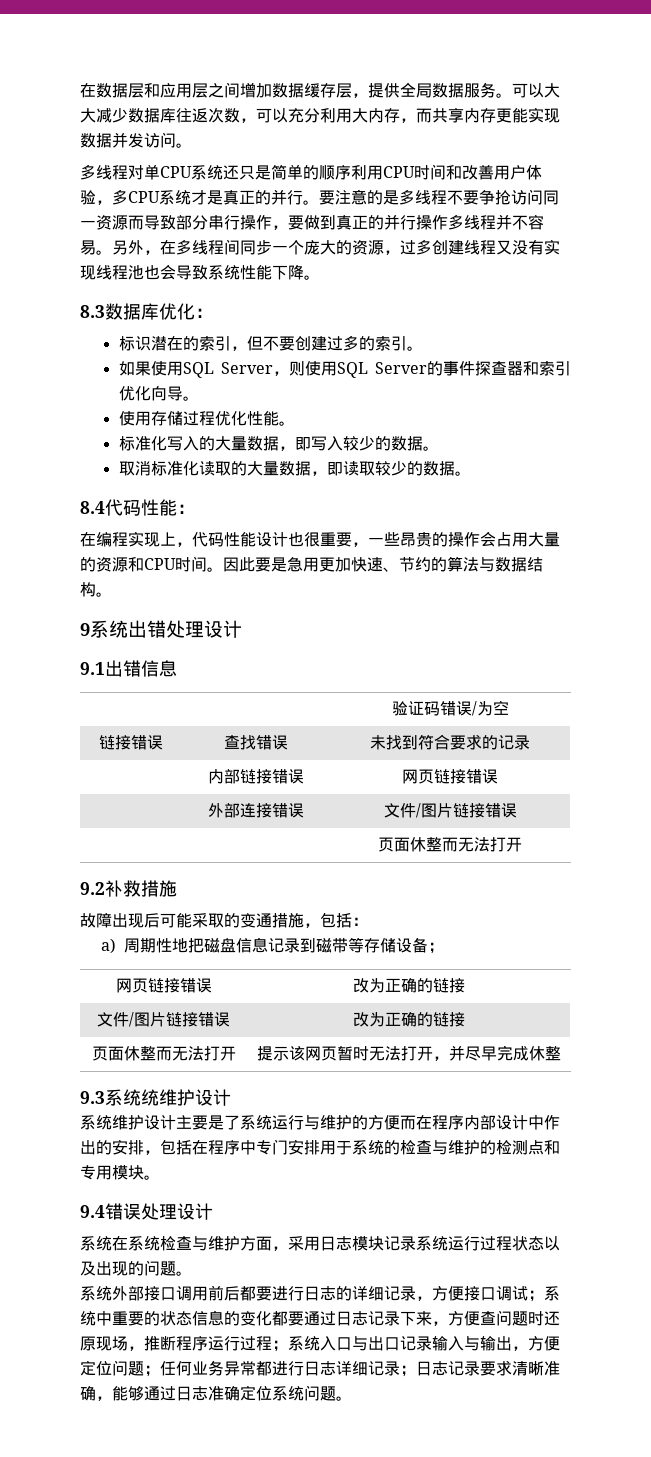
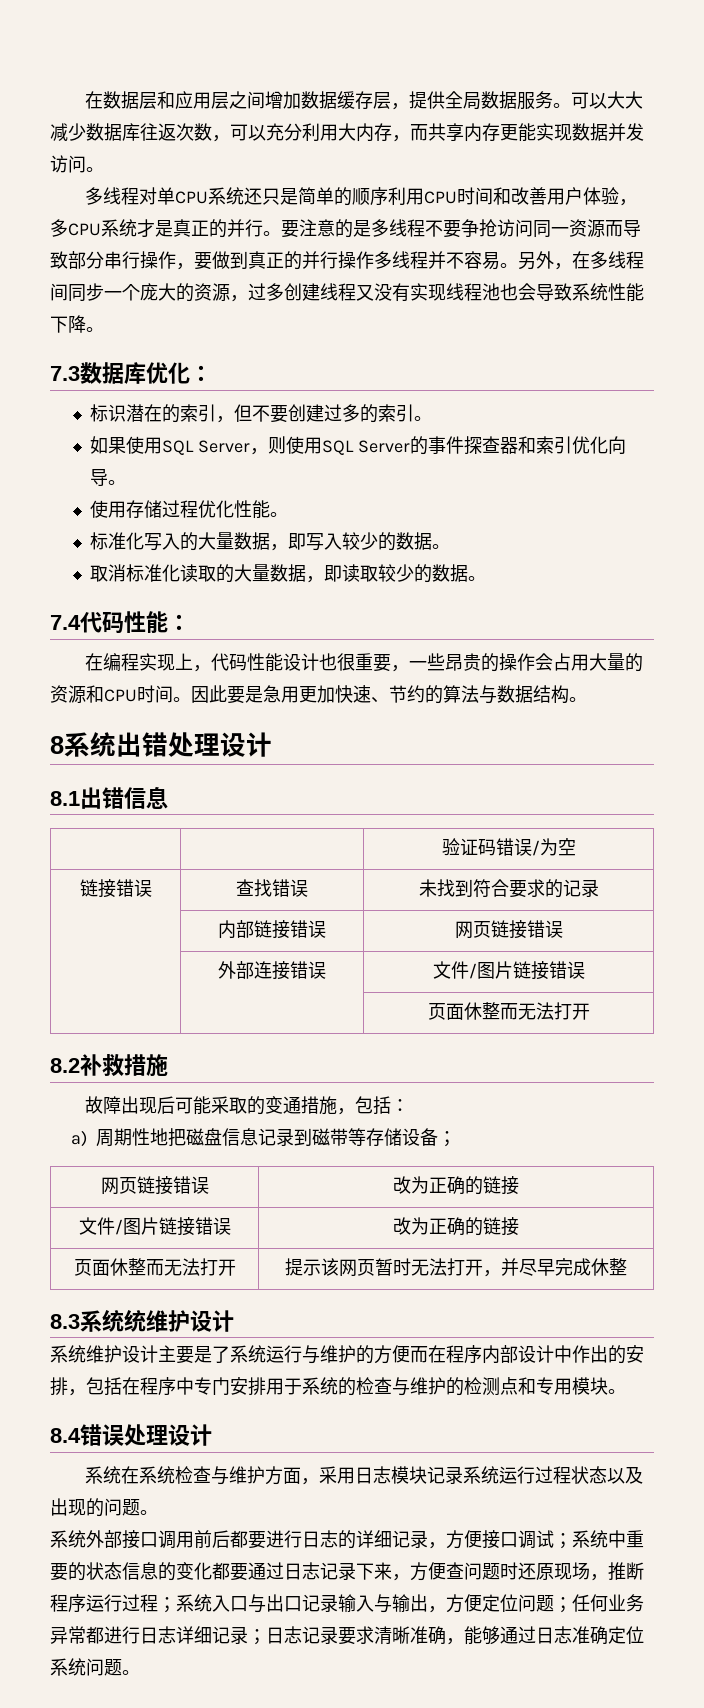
[80,305,105,318] 8.3 -> [50,366,80,381] 7.3
[80,501,105,514] 8.4 -> [50,615,81,630] 7.4
[80,623,90,636] 9 -> [50,736,64,754] 8
[80,662,105,675] 9.1 -> [50,791,80,806] 8.1
[80,882,105,895] 9.2 -> [50,1058,80,1073] 8.2
[80,1091,105,1104] 9.3 -> [50,1314,80,1329] 8.3
[80,1205,105,1218] 9.4 -> [50,1428,81,1443] 8.4

